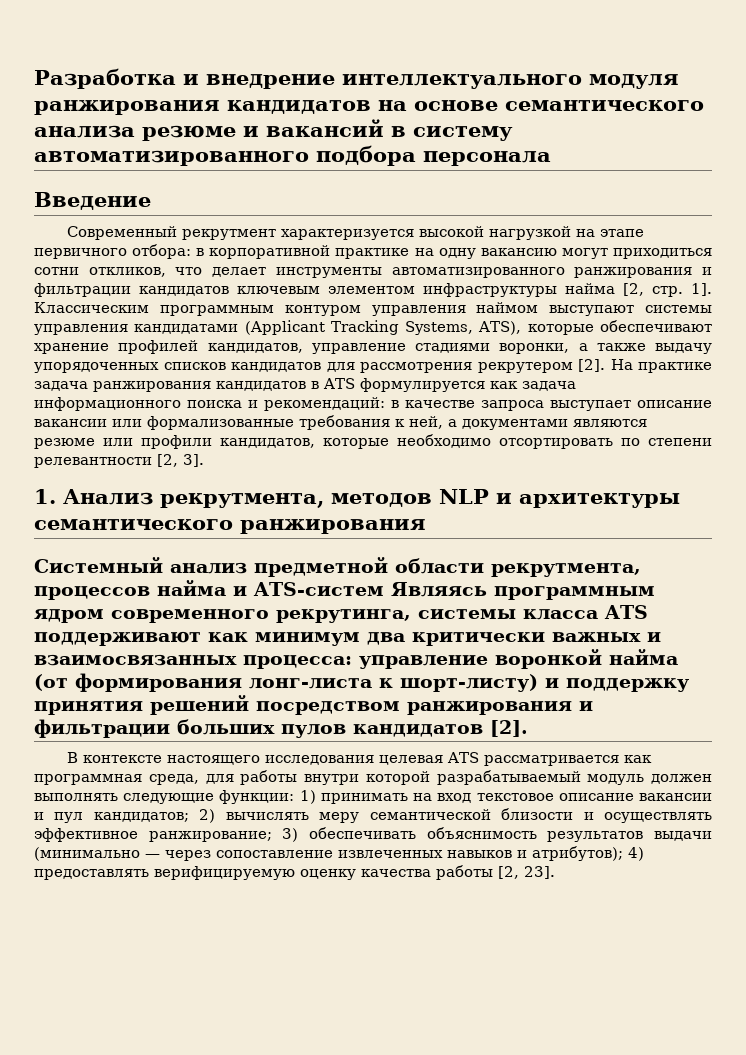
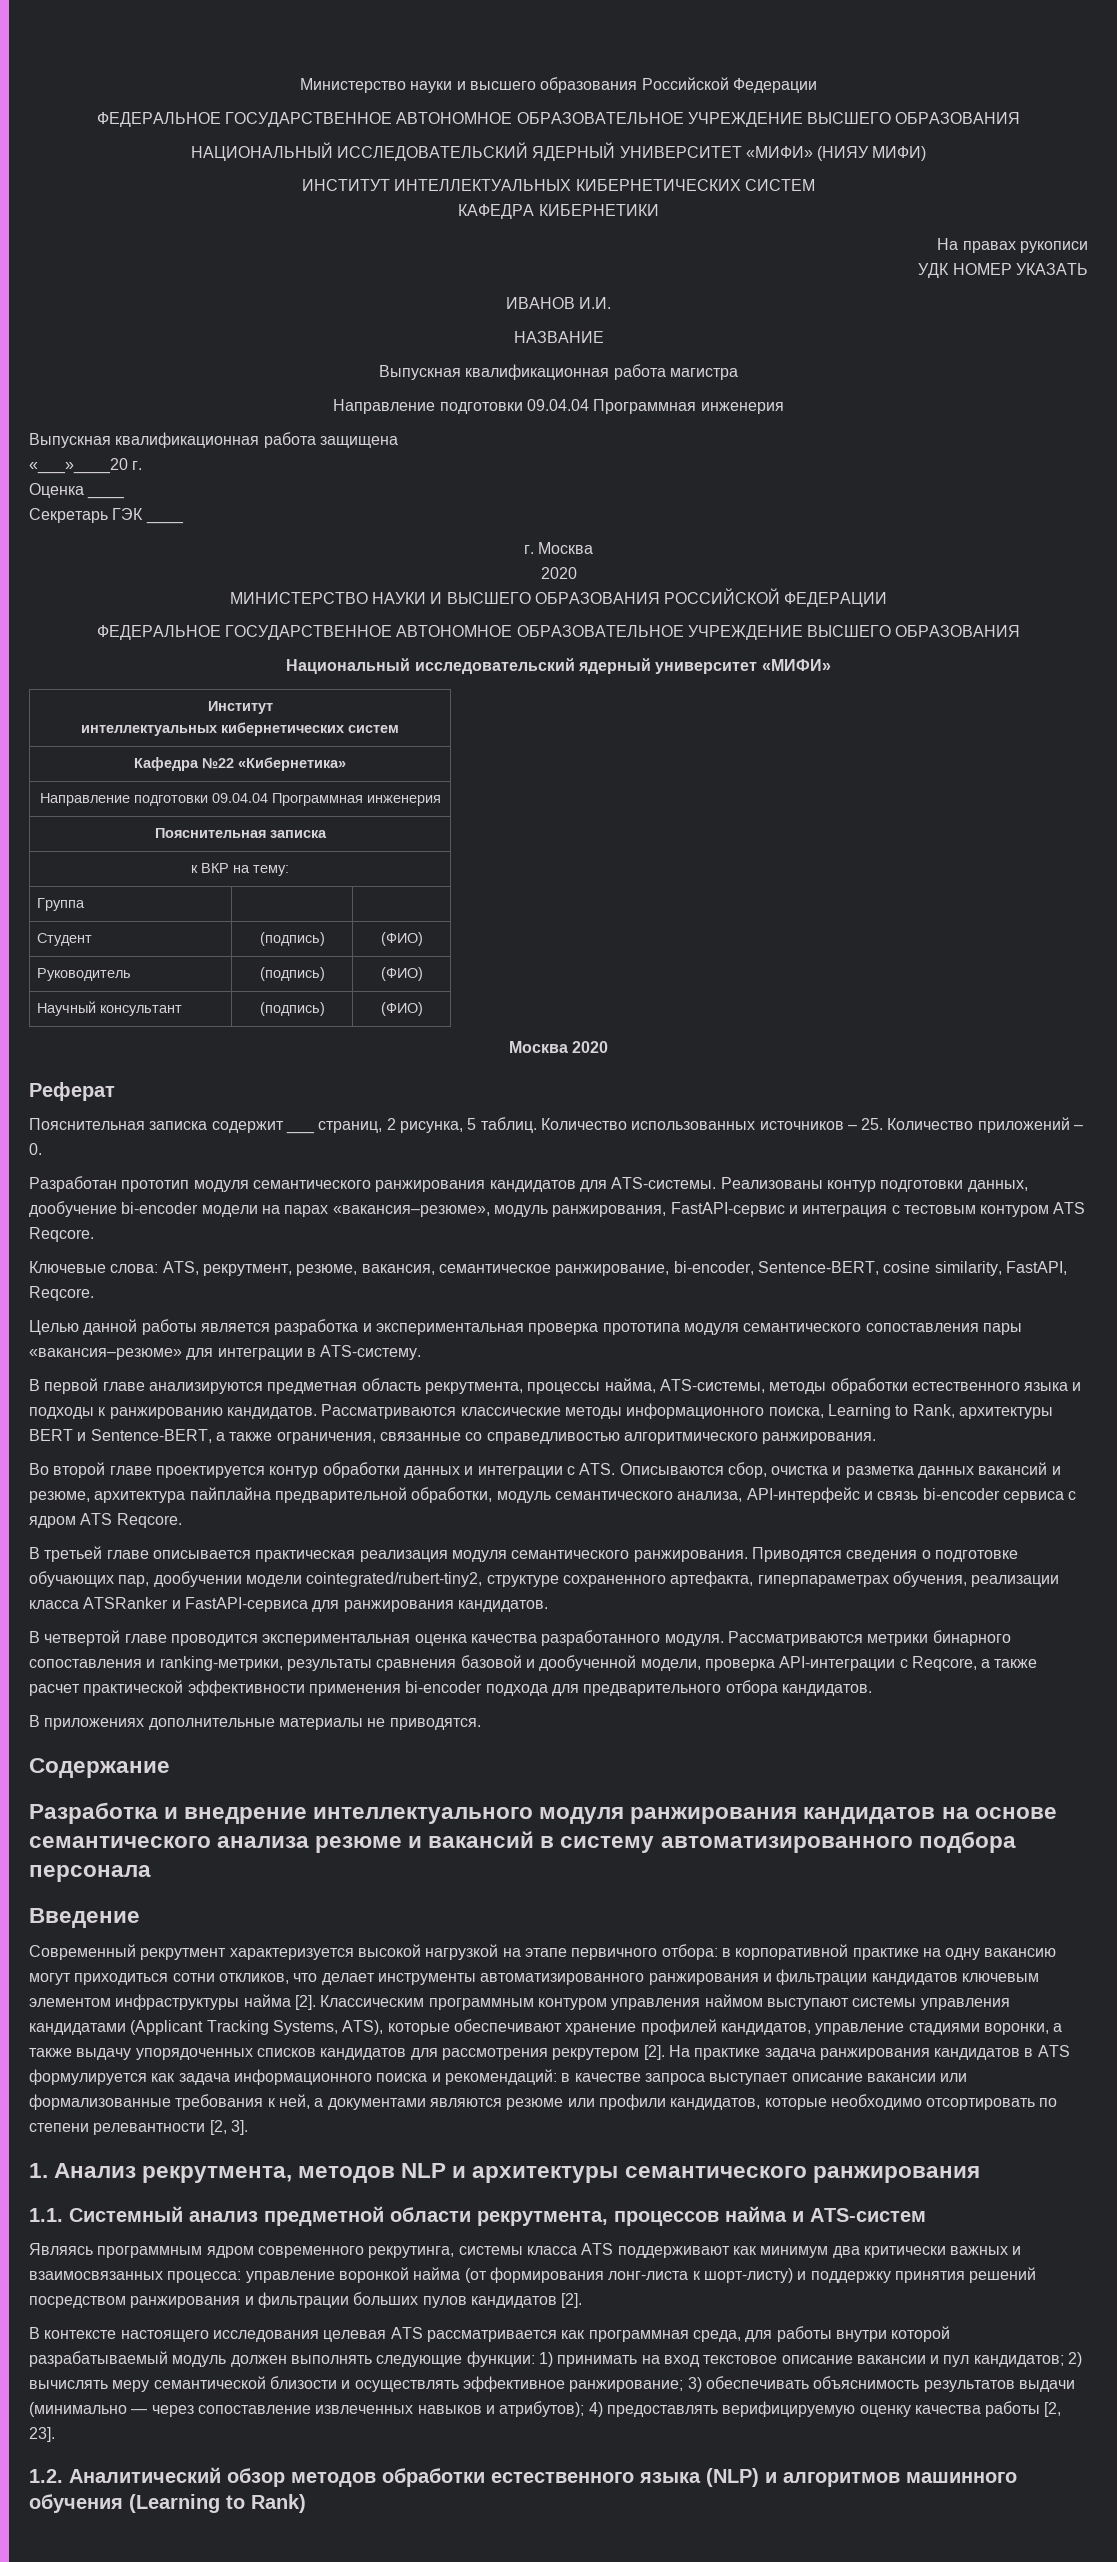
(34, 78) none -> [300,77,817,93] [96,112,1021,127] [190,142,927,161] [302,179,815,191] [458,204,659,219] [937,238,1088,253] [918,263,1088,278] [505,297,612,309] [513,331,604,343] [379,364,738,380] [333,399,784,414] [29,432,398,448] [29,458,143,474] [29,483,126,499] [29,508,144,523] [145,520,184,524] [523,542,594,554] [540,567,577,579] [229,588,888,607] [96,625,1021,640] [286,658,831,674] [207,701,273,714] [81,722,399,736] [134,757,346,771] [39,793,441,806] [154,828,327,838] [191,863,289,876] [36,898,85,911] [36,933,92,946] [259,932,325,946] [380,932,423,946] [36,968,131,981] [259,967,325,981] [380,967,423,981] [36,1001,182,1016] [259,1002,325,1016] [380,1002,423,1016] [508,1041,609,1053] [29,1082,115,1101] [29,1117,1084,1134] [29,1143,42,1155] [29,1176,1028,1192] [29,1201,1086,1217] [29,1227,94,1242] [29,1261,1067,1276] [29,1286,94,1301] [29,1319,1022,1335] [29,1345,422,1360] [29,1378,1082,1394] [29,1403,1053,1419] [29,1429,877,1444] [29,1462,1061,1478] [29,1487,1077,1503] [29,1513,182,1528] [29,1546,1018,1562] [29,1571,1060,1587] [29,1597,548,1612] [29,1630,1011,1646] [29,1655,1038,1671] [29,1680,872,1696] [29,1715,481,1730] [29,1758,170,1778] Министерство науки и высшего образования Российской Федерации // ФЕДЕРАЛЬНОЕ ГОСУДАРСТВЕННОЕ АВТОНОМНОЕ ОБРАЗОВАТЕЛЬНОЕ УЧРЕЖДЕНИЕ ВЫСШЕГО ОБРАЗОВАНИЯ // НАЦИОНАЛЬНЫЙ ИССЛЕДОВАТЕЛЬСКИЙ ЯДЕРНЫЙ УНИВЕРСИТЕТ «МИФИ» (НИЯУ МИФИ) // ИНСТИТУТ ИНТЕЛЛЕКТУАЛЬНЫХ КИБЕРНЕТИЧЕСКИХ СИСТЕМ // КАФЕДРА КИБЕРНЕТИКИ // На правах рукописи // УДК НОМЕР УКАЗАТЬ // ИВАНОВ И.И. // НАЗВАНИЕ // Выпускная квалификационная работа магистра // Направление подготовки 09.04.04 Программная инженерия // Выпускная квалификационная работа защищена // «___»____20 г. // Оценка ____ // Секретарь ГЭК ____ // г. Москва // 2020 // МИНИСТЕРСТВО НАУКИ И ВЫСШЕГО ОБРАЗОВАНИЯ РОССИЙСКОЙ ФЕДЕРАЦИИ // ФЕДЕРАЛЬНОЕ ГОСУДАРСТВЕННОЕ АВТОНОМНОЕ ОБРАЗОВАТЕЛЬНОЕ УЧРЕЖДЕНИЕ ВЫСШЕГО ОБРАЗОВАНИЯ // Национальный исследовательский ядерный университет «МИФИ» // Институт // интеллектуальных кибернетических систем // Кафедра №22 «Кибернетика» // Направление подготовки 09.04.04 Программная инженерия // Пояснительная записка // к ВКР на тему: // Группа | | // Студент | (подпись) | (ФИО) // Руководитель | (подпись) | (ФИО) // Научный консультант | (подпись) | (ФИО) // Москва 2020 // Реферат // Пояснительная записка содержит ___ страниц, 2 рисунка, 5 таблиц. Количество использованных источников – 25. Количество приложений – 0. // Разработан прототип модуля семантического ранжирования кандидатов для ATS-системы. Реализованы контур подготовки данных, дообучение bi-encoder модели на парах «вакансия–резюме», модуль ранжирования, FastAPI-сервис и интеграция с тестовым контуром ATS Reqcore. // Ключевые слова: ATS, рекрутмент, резюме, вакансия, семантическое ранжирование, bi-encoder, Sentence-BERT, cosine similarity, FastAPI, Reqcore. // Целью данной работы является разработка и экспериментальная проверка прототипа модуля семантического сопоставления пары «вакансия–резюме» для интеграции в ATS-систему. // В первой главе анализируются предметная область рекрутмента, процессы найма, ATS-системы, методы обработки естественного языка и подходы к ранжированию кандидатов. Рассматриваются классические методы информационного поиска, Learning to Rank, архитектуры BERT и Sentence-BERT, а также ограничения, связанные со справедливостью алгоритмического ранжирования. // Во второй главе проектируется контур обработки данных и интеграции с ATS. Описываются сбор, очистка и разметка данных вакансий и резюме, архитектура пайплайна предварительной обработки, модуль семантического анализа, API-интерфейс и связь bi-encoder сервиса с ядром ATS Reqcore. // В третьей главе описывается практическая реализация модуля семантического ранжирования. Приводятся сведения о подготовке обучающих пар, дообучении модели cointegrated/rubert-tiny2, структуре сохраненного артефакта, гиперпараметрах обучения, реализации класса ATSRanker и FastAPI-сервиса для ранжирования кандидатов. // В четвертой главе проводится экспериментальная оценка качества разработанного модуля. Рассматриваются метрики бинарного сопоставления и ranking-метрики, результаты сравнения базовой и дообученной модели, проверка API-интеграции с Reqcore, а также расчет практической эффективности применения bi-encoder подхода для предварительного отбора кандидатов. // В приложениях дополнительные материалы не приводятся. // Содержание //
[623,283,712,297] [2, стр. 1]. -> [294,1995,316,2010] [2].
(426, 526) none -> [29,2208,63,2222] 1.1.
(384, 589) none -> (926, 2215) //
(555, 872) none -> [29,2467,1017,2487] [29,2494,306,2513] // 1.2. Аналитический обзор методов обработки естественного языка (NLP) и алгоритмов машинного обучения (Learning to Rank)

